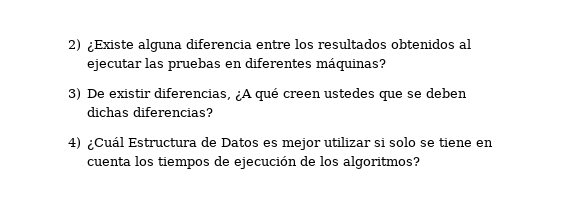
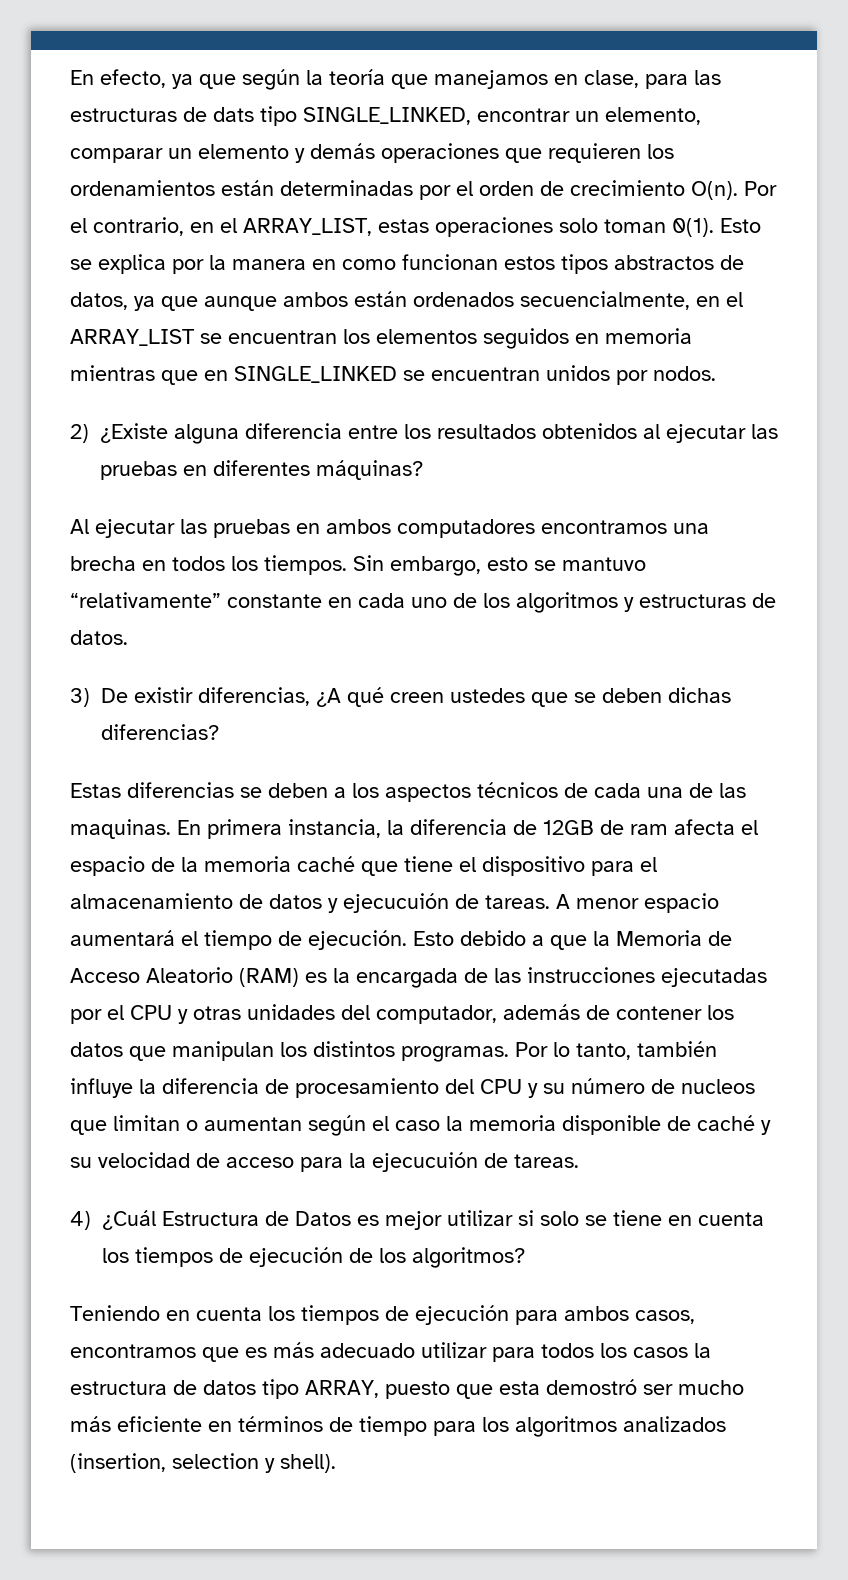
(68, 45) none -> [70,69,721,90] [70,106,701,126] [70,143,674,163] [70,180,777,200] [70,217,761,237] [70,254,744,274] [70,291,743,311] [70,328,692,349] [70,365,716,385] En efecto, ya que según la teoría que manejamos en clase, para las estructuras de dats tipo SINGLE_LINKED, encontrar un elemento, comparar un elemento y demás operaciones que requieren los ordenamientos están determinadas por el orden de crecimiento O(n). Por el contrario, en el ARRAY_LIST, estas operaciones solo toman 0(1). Esto se explica por la manera en como funcionan estos tipos abstractos de datos, ya que aunque ambos están ordenados secuencialmente, en el ARRAY_LIST se encuentran los elementos seguidos en memoria mientras que en SINGLE_LINKED se encuentran unidos por nodos. //
(387, 64) none -> [70,519,709,538] [70,555,646,576] [70,592,776,613] [70,630,128,645] // Al ejecutar las pruebas en ambos computadores encontramos una brecha en todos los tiempos. Sin embargo, esto se mantuvo “relativamente” constante en cada uno de los algoritmos y estructuras de datos.
(214, 112) none -> [70,782,746,802] [70,819,758,839] [70,856,657,876] [70,893,719,913] [70,930,732,950] [70,967,767,988] [70,1004,734,1024] [70,1041,717,1062] [70,1078,755,1098] [70,1115,771,1136] [70,1152,579,1172] // Estas diferencias se deben a los aspectos técnicos de cada una de las maquinas. En primera instancia, la diferencia de 12GB de ram afecta el espacio de la memoria caché que tiene el dispositivo para el almacenamiento de datos y ejecucuión de tareas. A menor espacio aumentará el tiempo de ejecución. Esto debido a que la Memoria de Acceso Aleatorio (RAM) es la encargada de las instrucciones ejecutadas por el CPU y otras unidades del computador, además de contener los datos que manipulan los distintos programas. Por lo tanto, también influye la diferencia de procesamiento del CPU y su número de nucleos que limitan o aumentan según el caso la memoria disponible de caché y su velocidad de acceso para la ejecucuión de tareas.
(421, 162) none -> [70,1305,695,1325] [70,1342,711,1362] [70,1379,744,1399] [70,1416,726,1437] [70,1453,336,1473] // Teniendo en cuenta los tiempos de ejecución para ambos casos, encontramos que es más adecuado utilizar para todos los casos la estructura de datos tipo ARRAY, puesto que esta demostró ser mucho más eficiente en términos de tiempo para los algoritmos analizados (insertion, selection y shell).

